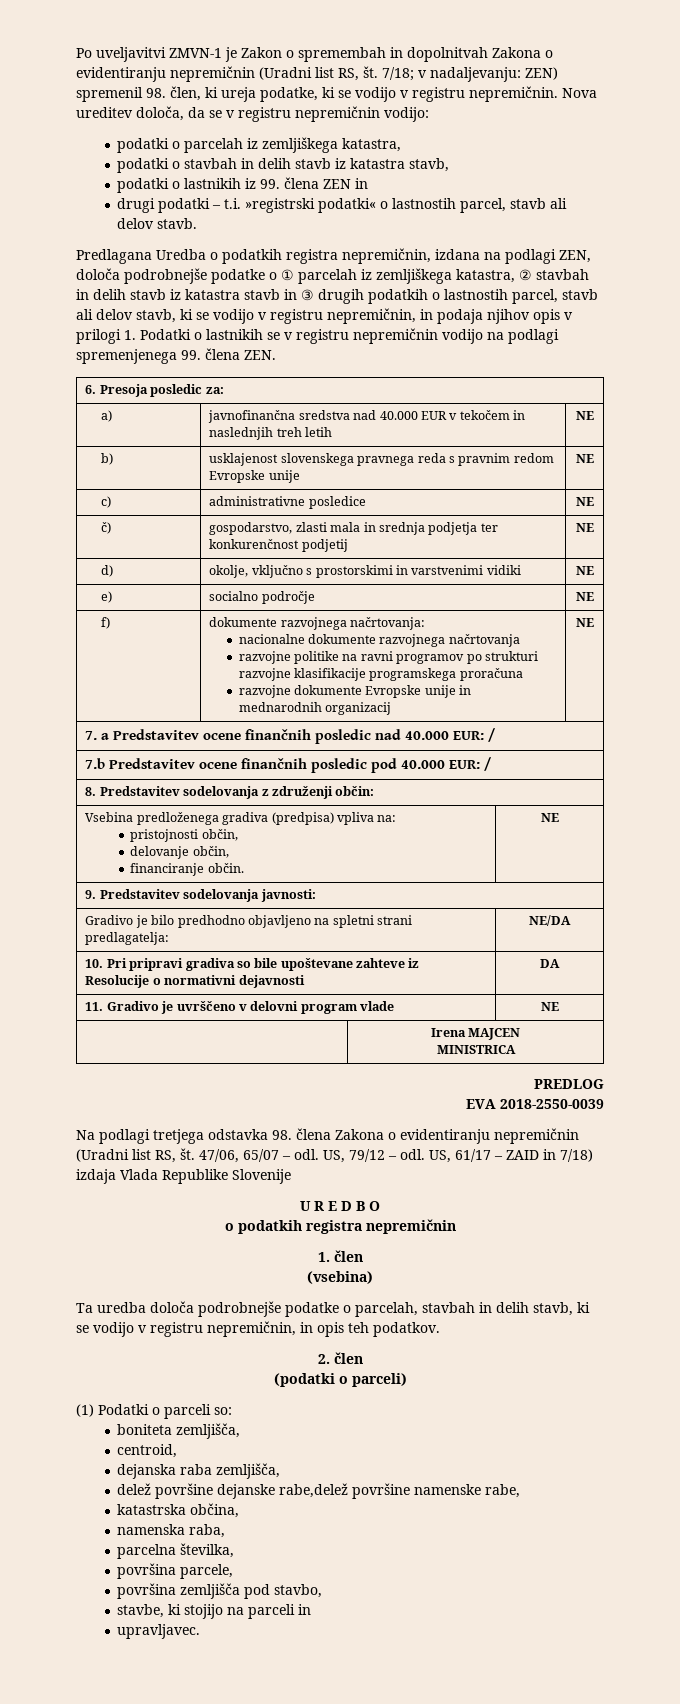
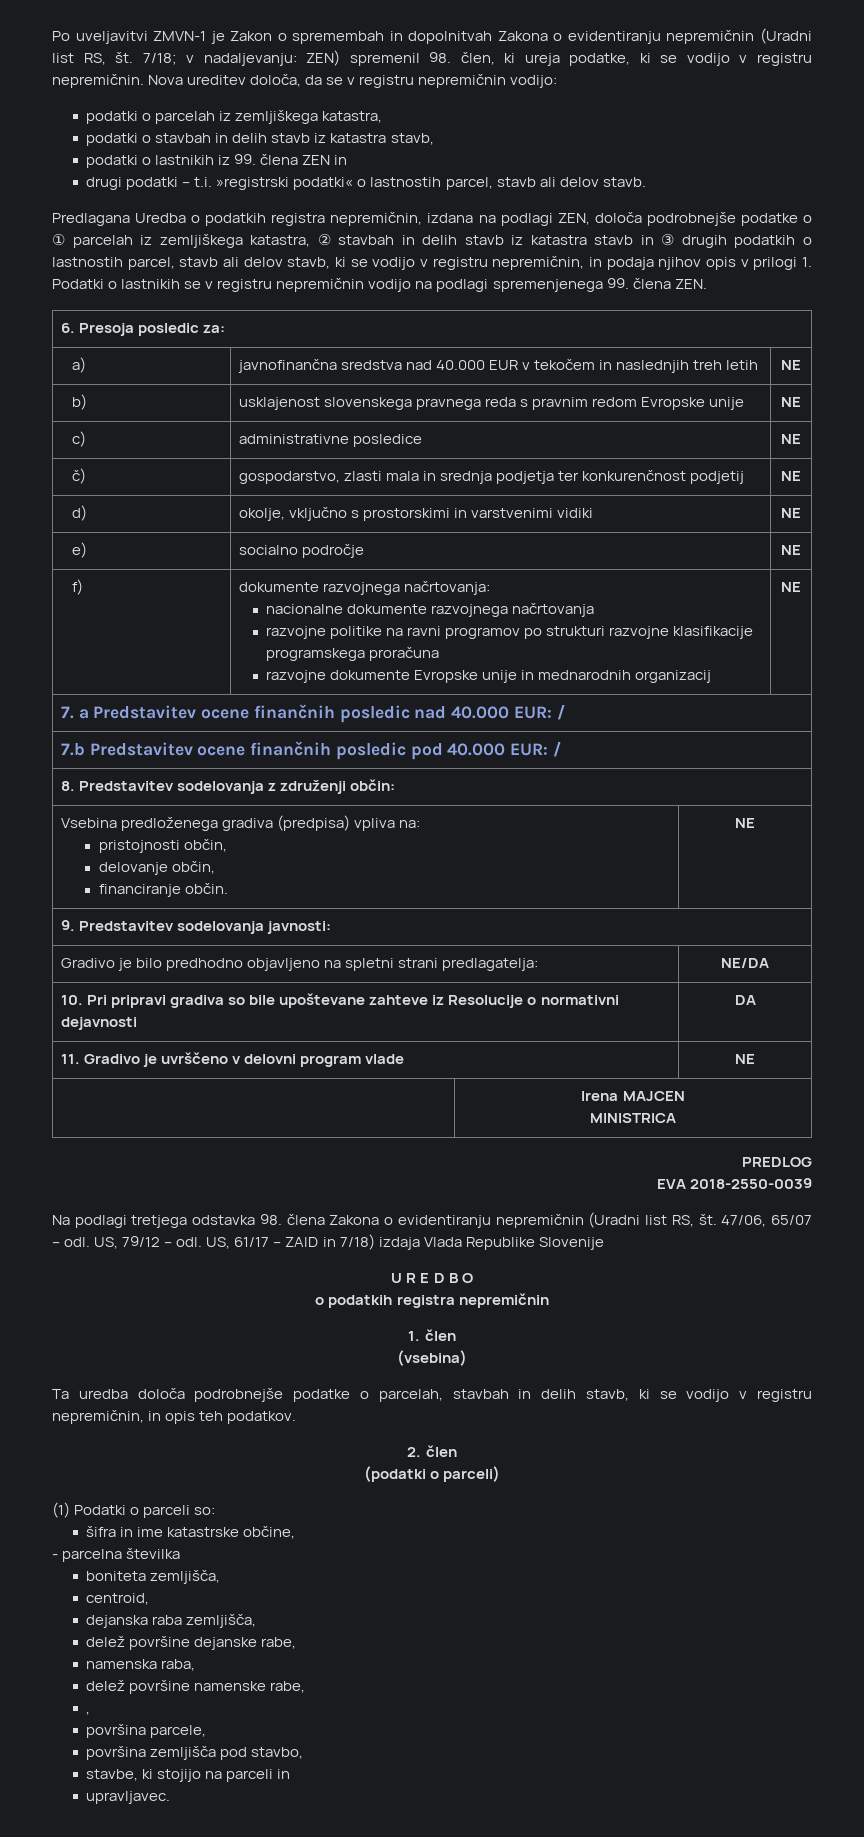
(232, 1411) none -> [86,1526,296,1539] [52,1548,181,1562] // šifra in ime katastrske občine, // - parcelna številka
[279,1483,349,1498] rabe,delež -> [261,1637,297,1649] [86,1659,196,1671] [86,1680,126,1691] rabe, // namenska raba, // delež
[117,1503,240,1518] [117,1524,226,1538] [117,1543,235,1559] katastrska občina, // namenska raba, // parcelna številka, -> [86,1711,91,1715] ,

